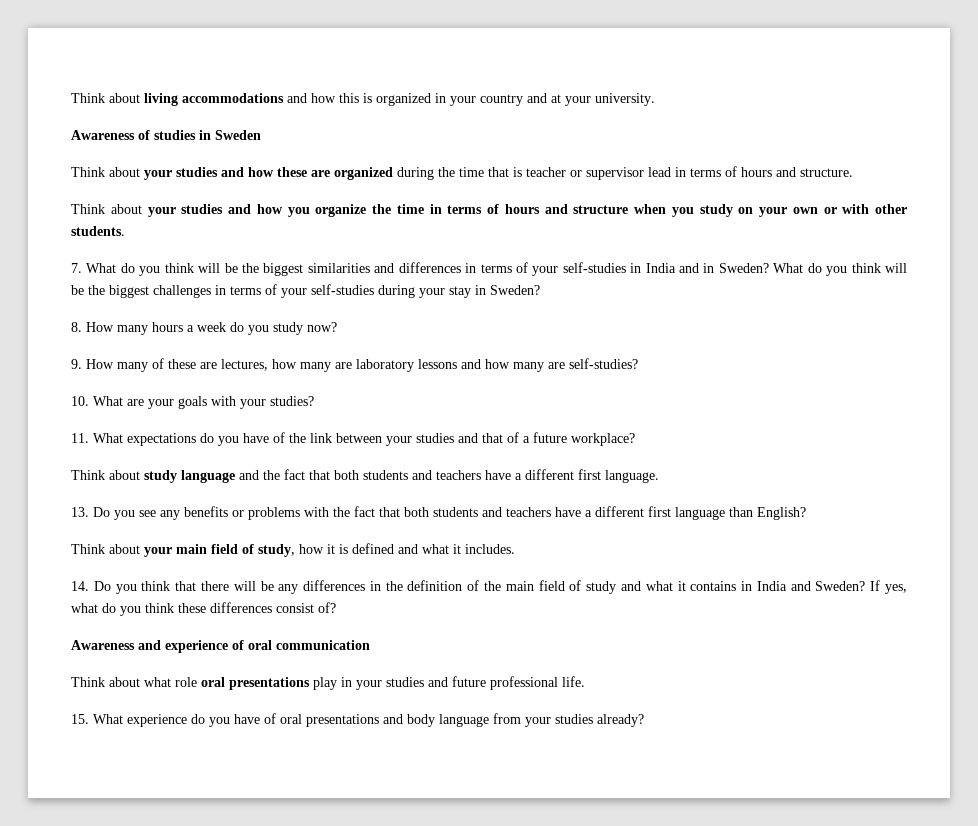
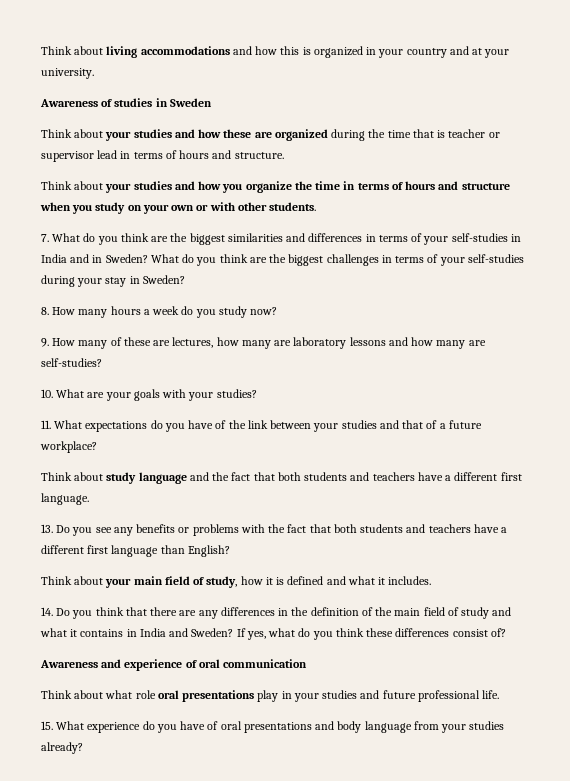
[198,263,238,273] will be -> [151,236,169,242] are
[884,263,907,273] [71,285,84,295] will be -> [249,257,267,263] are
[233,581,274,591] will be -> [179,610,197,616] are

